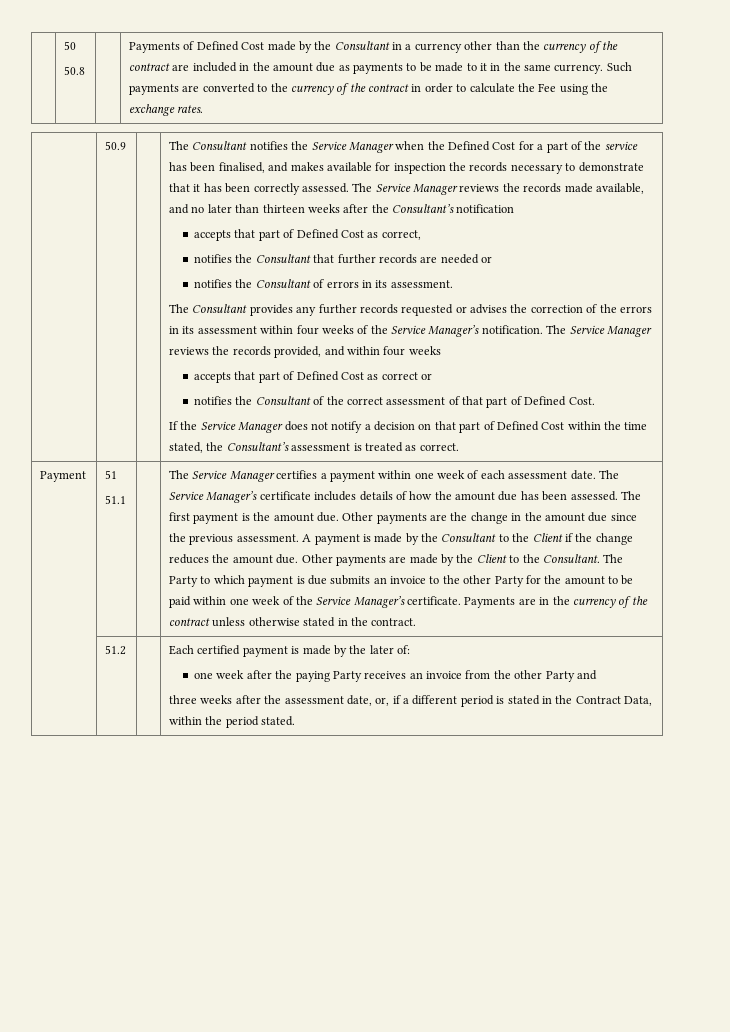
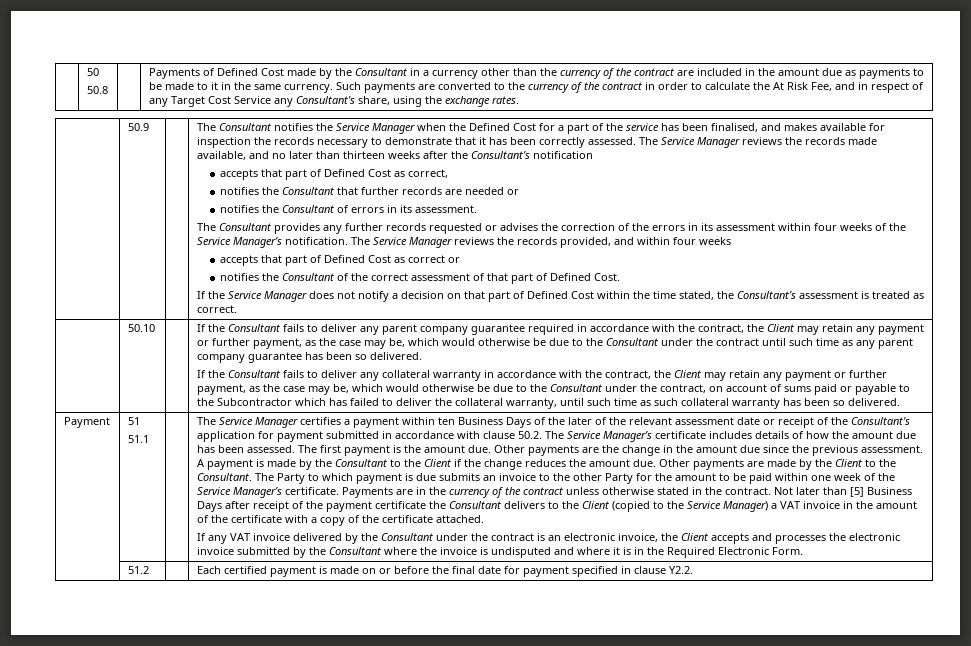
[538,83,557,92] Fee -> [772,82,924,93] [148,96,390,107] At Risk Fee, and in respect of any Target Cost Service any Consultant's share,
(459, 447) none -> [127,324,155,332] [196,324,924,335] [196,338,913,349] [196,352,422,363] [196,370,887,381] [196,384,910,395] [196,398,900,409] // | 50.10 | | If the Consultant fails to deliver any parent company guarantee required in accordance with the contract, the Client may retain any payment or further payment, as the case may be, which would otherwise be due to the Consultant under the contract until such time as any parent company guarantee has been so delivered. // If the Consultant fails to deliver any collateral warranty in accordance with the contract, the Client may retain any payment or further payment, as the case may be, which would otherwise be due to the Consultant under the contract, on account of sums paid or payable to the Subcontractor which has failed to deliver the collateral warranty, until such time as such collateral warranty has been so delivered.
[414,470,596,480] one week of each assessment date. -> [437,417,910,428] [196,431,542,442] ten Business Days of the later of the relevant assessment date or receipt of the Consultant's application for payment submitted in accordance with clause 50.2.
(417, 622) none -> [773,487,912,497] [196,501,917,512] [196,515,484,526] [196,533,900,544] [196,547,803,558] Not later than [5] Business Days after receipt of the payment certificate the Consultant delivers to the Client (copied to the Service Manager) a VAT invoice in the amount of the certificate with a copy of the certificate attached. // If any VAT invoice delivered by the Consultant under the contract is an electronic invoice, the Client accepts and processes the electronic invoice submitted by the Consultant where the invoice is undisputed and where it is in the Required Electronic Form.
[333,645,411,657] [194,670,597,682] [169,695,653,707] [169,716,296,728] by the later of: // one week after the paying Party receives an invoice from the other Party and // three weeks after the assessment date, or, if a different period is stated in the Contract Data, within the period stated. -> [361,566,693,577] on or before the final date for payment specified in clause Y2.2.

